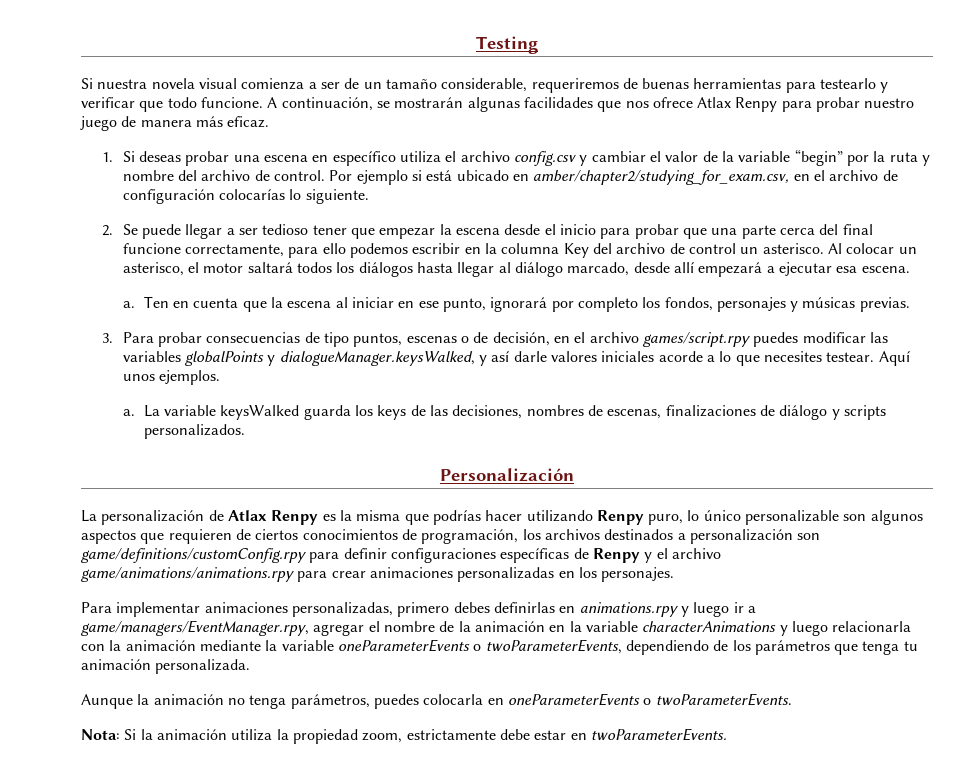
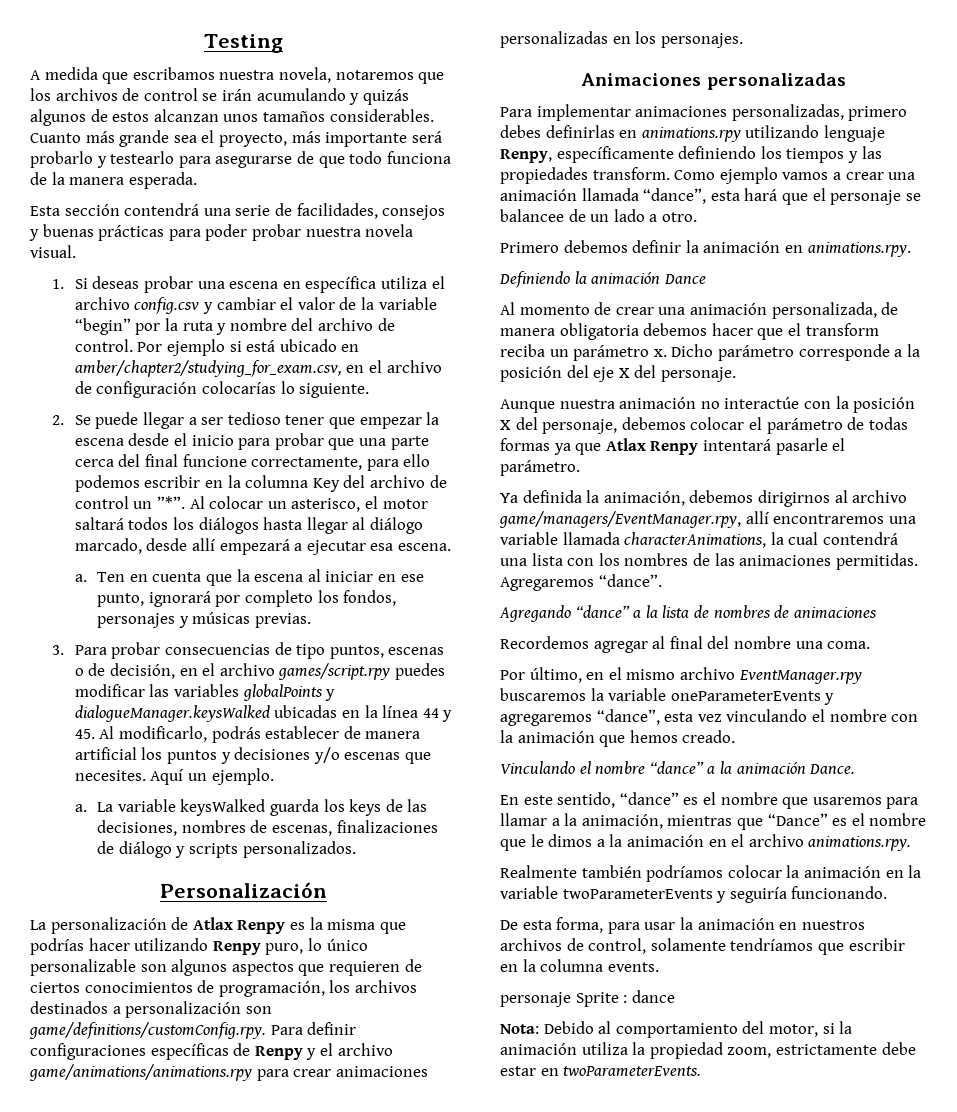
[81,78,889,93] [81,97,915,112] [80,116,270,131] Si nuestra novela visual comienza a ser de un tamaño considerable, requeriremos de buenas herramientas para testearlo y verificar que todo funcione. A continuación, se mostrarán algunas facilidades que nos ofrece Atlax Renpy para probar nuestro juego de manera más eficaz. -> [30,67,445,84] [30,88,409,105] [30,109,434,126] [30,130,442,147] [30,151,451,168] [30,172,197,189] [30,203,446,220] [29,224,414,241] [30,245,76,258] A medida que escribamos nuestra novela, notaremos que los archivos de control se irán acumulando y quizás algunos de estos alcanzan unos tamaños considerables. Cuanto más grande sea el proyecto, más importante será probarlo y testearlo para asegurarse de que todo funciona de la manera esperada. // Esta sección contendrá una serie de facilidades, consejos y buenas prácticas para poder probar nuestra novela visual.
[332,151,396,166] específico -> [305,276,377,293] específica
[762,243,824,254] asterisco. -> [157,496,186,509] ”*”.
[279,351,910,366] [122,370,221,385] dialogueManager.keysWalked, y así darle valores iniciales acorde a lo que necesites testear. Aquí unos ejemplos. -> [74,705,453,722] [74,726,421,743] [74,747,431,764] [74,768,274,785] dialogueManager.keysWalked ubicadas en la línea 44 y 45. Al modificarlo, podrás establecer de manera artificial los puntos y decisiones y/o escenas que necesites. Aquí un ejemplo.
[81,548,340,563] game/definitions/customConfig.rpy para -> [29,1022,303,1039] game/definitions/customConfig.rpy. Para
(675, 574) none -> [581,73,846,90] // Animaciones personalizadas
[680,602,756,617] [81,620,455,636] y luego ir a game/managers/EventManager.rpy, agregar el nombre de -> [745,125,885,142] [500,146,882,163] [500,167,916,184] [500,188,921,205] [500,209,697,222] [500,240,911,257] [499,271,706,288] [500,302,899,319] [500,323,879,340] [500,344,920,361] [500,365,736,382] [500,396,916,413] [500,417,908,434] [500,438,846,455] [500,460,580,476] [500,490,908,507] [499,511,916,528] [500,532,898,548] [500,553,918,570] [500,574,662,591] [499,605,877,622] [500,636,871,653] [500,667,862,684] [500,688,835,705] [500,709,919,726] [500,730,736,747] [500,761,856,775] [500,792,919,809] [500,813,927,830] [500,834,912,851] [500,865,782,882] utilizando lenguaje Renpy, específicamente definiendo los tiempos y las propiedades transform. Como ejemplo vamos a crear una animación llamada “dance”, esta hará que el personaje se balancee de un lado a otro. // Primero debemos definir la animación en animations.rpy. // Definiendo la animación Dance // Al momento de crear una animación personalizada, de manera obligatoria debemos hacer que el transform reciba un parámetro x. Dicho parámetro corresponde a la posición del eje X del personaje. // Aunque nuestra animación no interactúe con la posición X del personaje, debemos colocar el parámetro de todas formas ya que Atlax Renpy intentará pasarle el parámetro. // Ya definida la animación, debemos dirigirnos al archivo game/managers/EventManager.rpy, allí encontraremos una variable llamada characterAnimations, la cual contendrá una lista con los nombres de las animaciones permitidas. Agregaremos “dance”. // Agregando “dance” a la lista de nombres de animaciones // Recordemos agregar al final del nombre una coma. // Por último, en el mismo archivo EventManager.rpy buscaremos la variable oneParameterEvents y agregaremos “dance”, esta vez vinculando el nombre con la animación que hemos creado. // Vinculando el nombre “dance” a la animación Dance. // En este sentido, “dance” es el nombre que usaremos para llamar a la animación, mientras que “Dance” es el nombre que le dimos a la animación en el archivo animations.rpy. // Realmente también podríamos colocar
[642,621,912,636] [81,639,918,655] [81,659,251,674] [81,693,792,709] [81,729,137,740] characterAnimations y luego relacionarla con la animación mediante la variable oneParameterEvents o twoParameterEvents, dependiendo de los parámetros que tenga tu animación personalizada. // Aunque la animación no tenga parámetros, puedes colocarla en oneParameterEvents o twoParameterEvents. // Nota: Si -> [562,886,888,903] [500,917,865,934] [500,938,905,955] [500,959,659,972] [500,990,675,1007] [500,1021,835,1038] twoParameterEvents y seguiría funcionando. // De esta forma, para usar la animación en nuestros archivos de control, solamente tendríamos que escribir en la columna events. // personaje Sprite : dance // Nota: Debido al comportamiento del motor, si

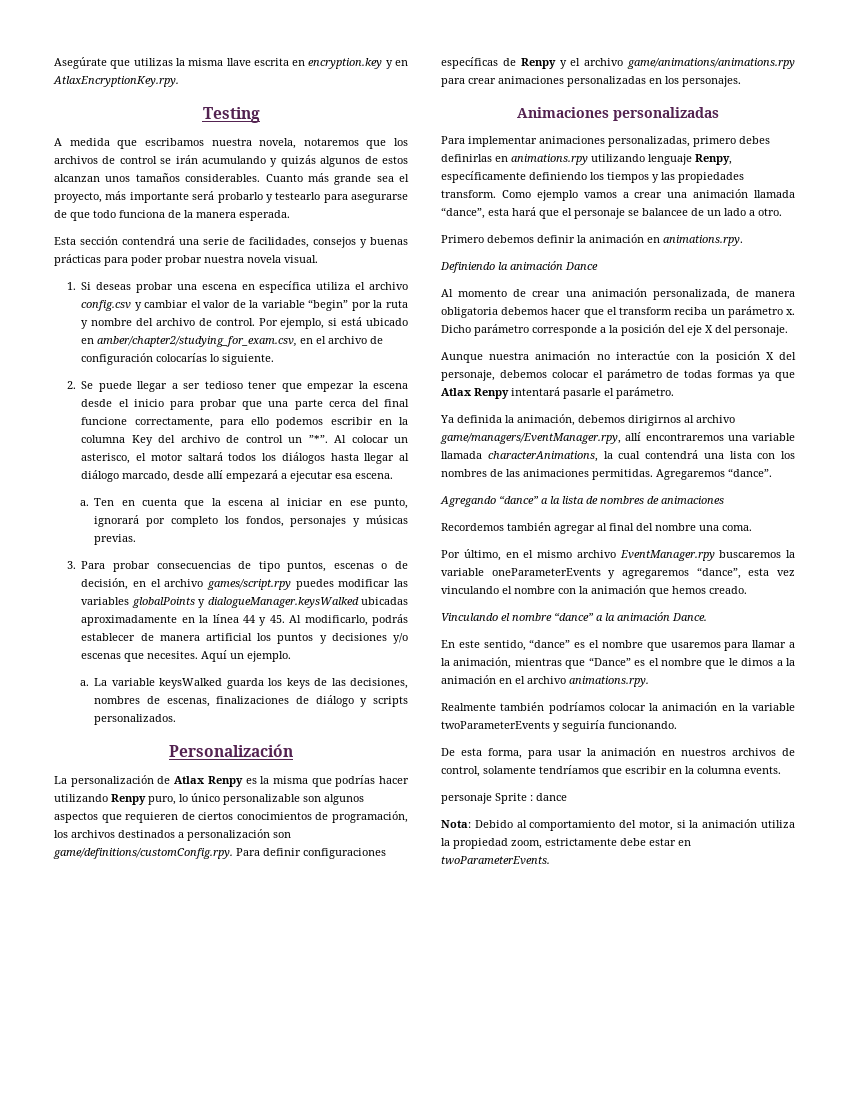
(204, 43) none -> [54,57,409,69] [53,76,179,87] Asegúrate que utilizas la misma llave escrita en encryption.key y en AtlaxEncryptionKey.rpy. //
[167,339,226,356] ejemplo -> [280,318,325,329] ejemplo,
(338, 711) none -> [81,615,178,626] aproximadamente
(589, 642) none -> [507,522,551,531] también

